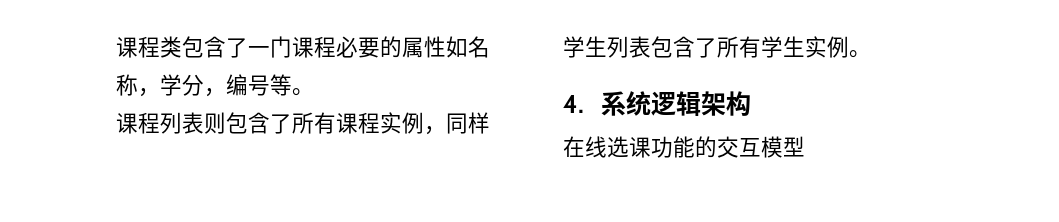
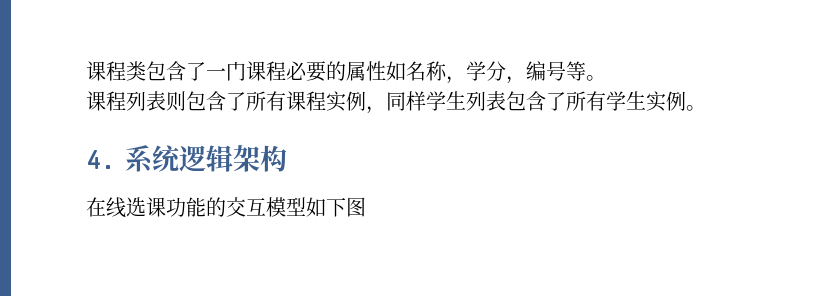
(805, 146) none -> [306,197,366,217] 如下图

